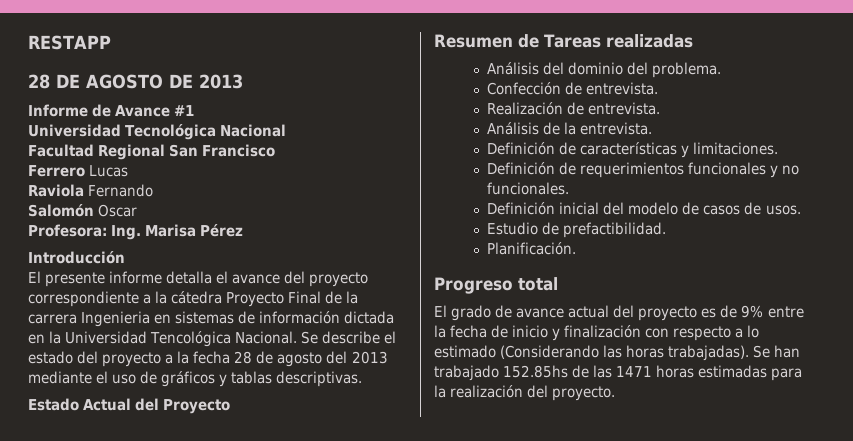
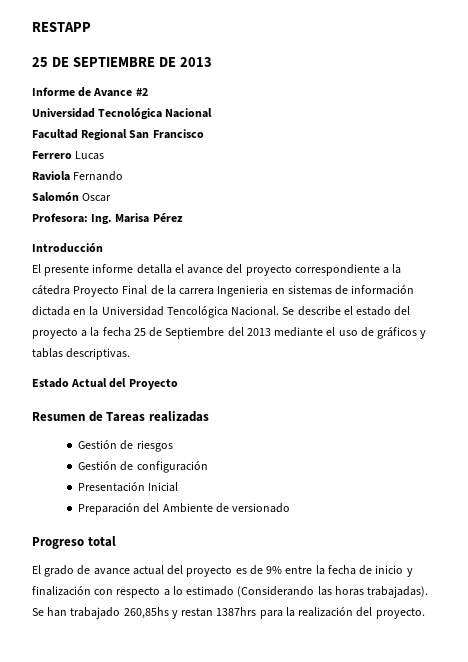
[28,74,163,89] 28 DE AGOSTO -> [32,57,155,67] 25 DE SEPTIEMBRE
[174,105,195,116] #1 -> [135,88,148,96] #2
[234,351,323,367] 28 de agosto -> [133,327,225,339] 25 de Septiembre
[487,62,722,78] [487,82,659,95] [487,102,661,115] [487,122,653,135] [487,142,779,158] [487,162,800,178] [487,182,570,195] [487,202,801,215] [487,222,667,238] [487,242,577,255] Análisis del dominio del problema. // Confección de entrevista. // Realización de entrevista. // Análisis de la entrevista. // Definición de características y limitaciones. // Definición de requerimientos funcionales y no funcionales. // Definición inicial del modelo de casos de usos. // Estudio de prefactibilidad. // Planificación. -> [78,440,173,452] [78,461,208,473] [78,482,179,492] [78,503,291,515] Gestión de riesgos // Gestión de configuración // Presentación Inicial // Preparación del Ambiente de versionado
[503,365,768,378] 152.85hs de las 1471 horas estimadas -> [123,607,257,619] 260,85hs y restan 1387hrs

